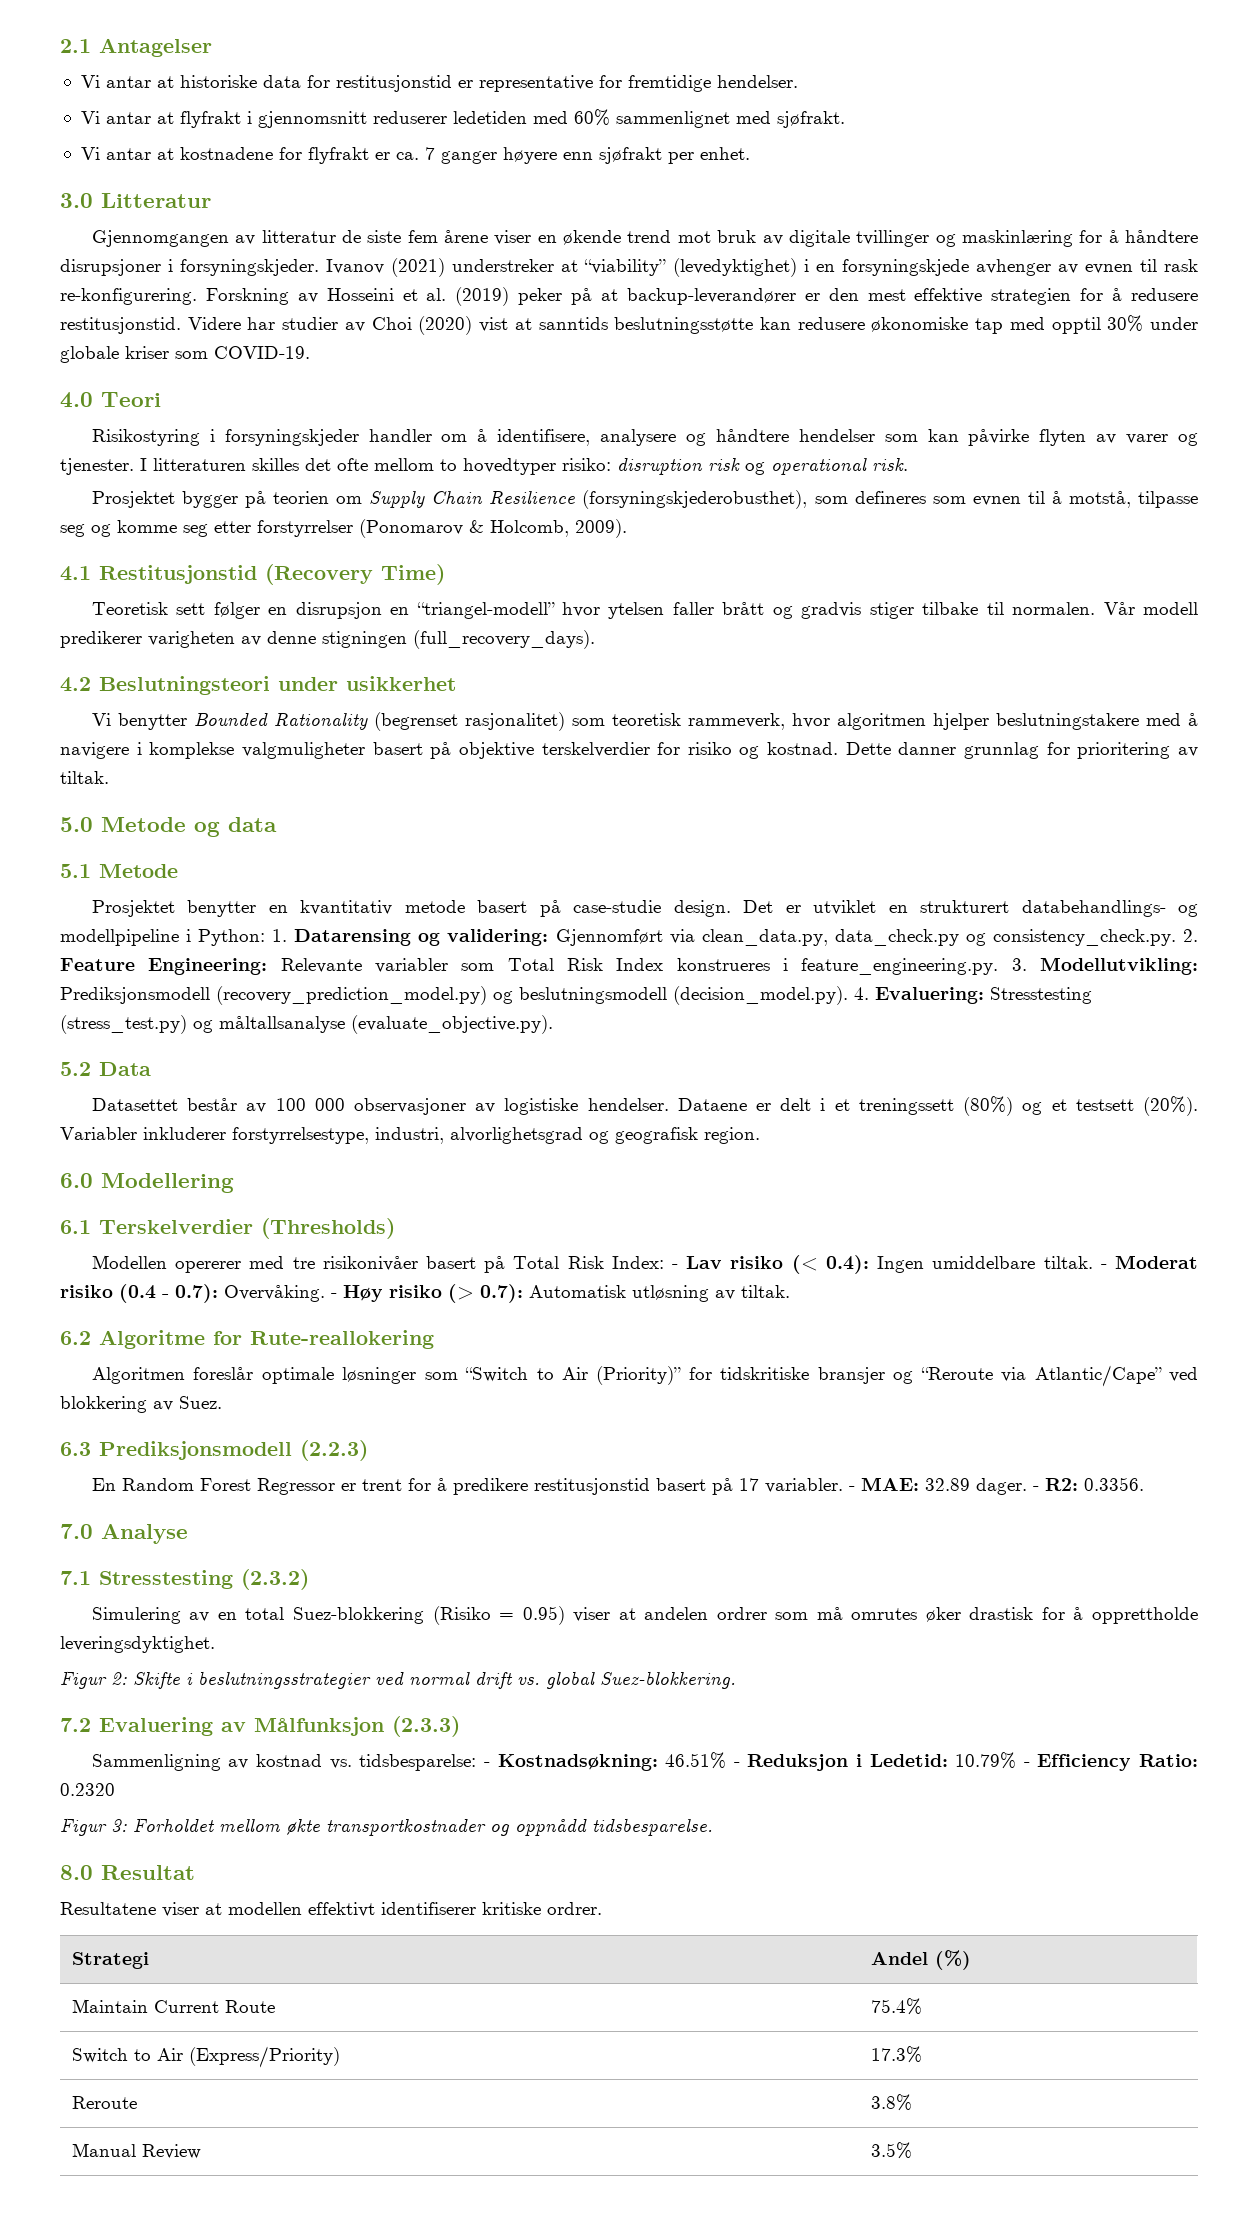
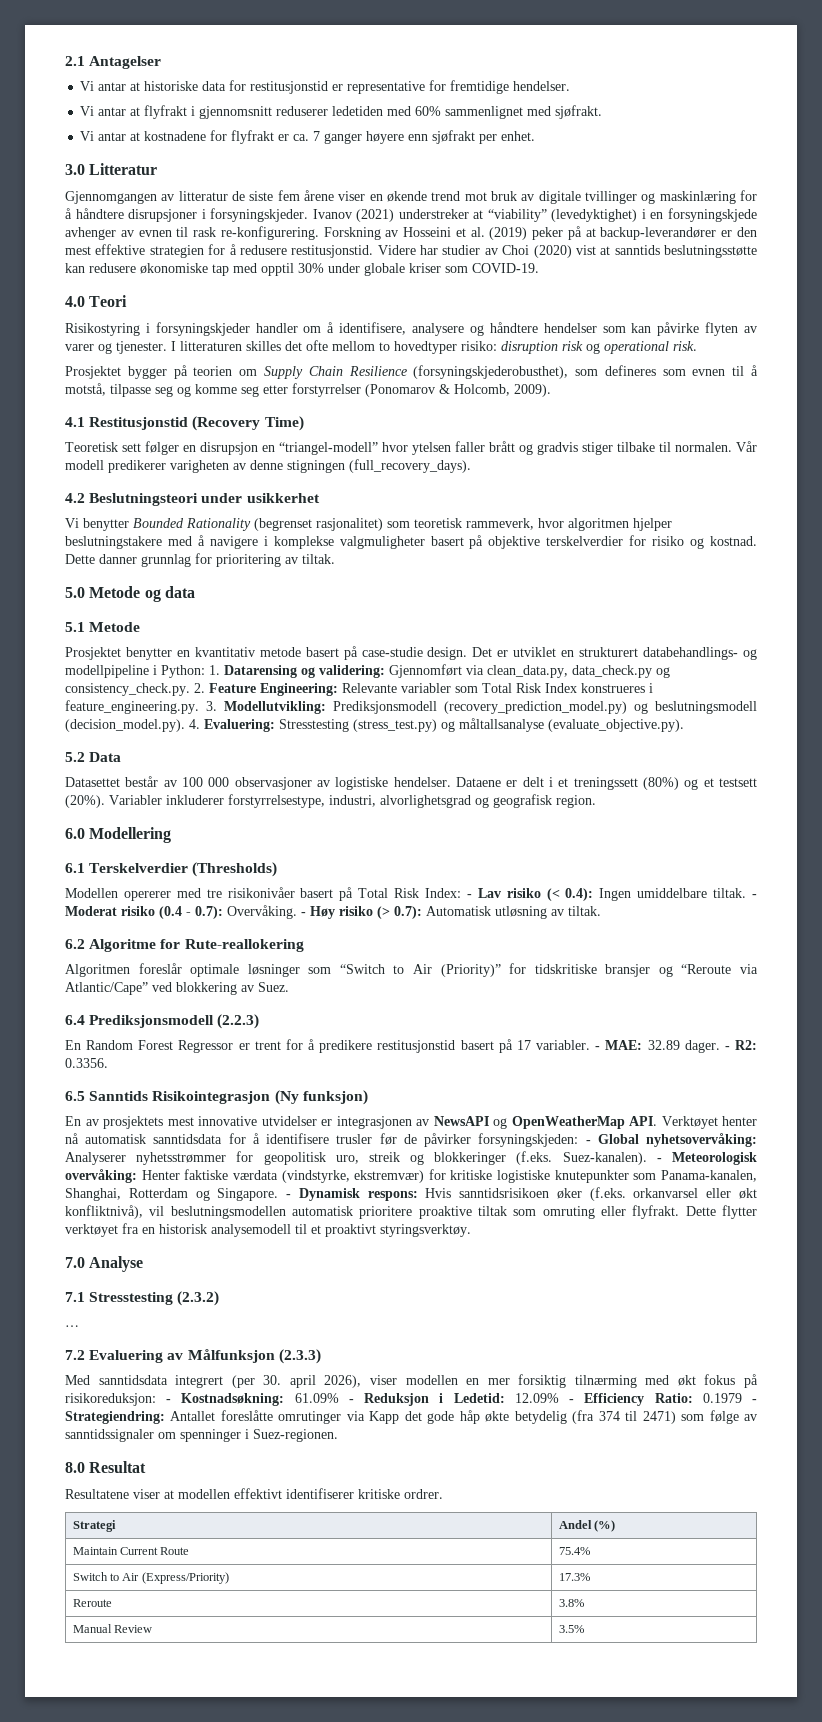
[60,1442,91,1456] 6.3 -> [65,1015,85,1025] 6.4
(1144, 1484) none -> [65,1090,368,1105] [65,1116,757,1129] [65,1133,758,1147] [65,1151,757,1165] [65,1169,757,1183] [65,1187,757,1201] [65,1205,757,1219] [65,1223,471,1237] // 6.5 Sanntids Risikointegrasjon (Ny funksjon) // En av prosjektets mest innovative utvidelser er integrasjonen av NewsAPI og OpenWeatherMap API. Verktøyet henter nå automatisk sanntidsdata for å identifisere trusler før de påvirker forsyningskjeden: - Global nyhetsovervåking: Analyserer nyhetsstrømmer for geopolitisk uro, streik og blokkeringer (f.eks. Suez-kanalen). - Meteorologisk overvåking: Henter faktiske værdata (vindstyrke, ekstremvær) for kritiske logistiske knutepunkter som Panama-kanalen, Shanghai, Rotterdam og Singapore. - Dynamisk respons: Hvis sanntidsrisikoen øker (f.eks. orkanvarsel eller økt konfliktnivå), vil beslutningsmodellen automatisk prioritere proaktive tiltak som omruting eller flyfrakt. Dette flytter verktøyet fra en historisk analysemodell til et proaktivt styringsverktøy.
[91,1606,1199,1625] [60,1636,215,1653] [60,1671,736,1689] Simulering av en total Suez-blokkering (Risiko = 0.95) viser at andelen ordrer som må omrutes øker drastisk for å opprettholde leveringsdyktighet. // Figur 2: Skifte i beslutningsstrategier ved normal drift vs. global Suez-blokkering. -> [65,1325,79,1327] …
[91,1754,477,1771] Sammenligning av kostnad vs. tidsbesparelse: -> [65,1374,758,1388] [65,1393,156,1406] Med sanntidsdata integrert (per 30. april 2026), viser modellen en mer forsiktig tilnærming med økt fokus på risikoreduksjon:
[665,1752,727,1769] 46.51% -> [294,1393,339,1403] 61.09%
[955,1752,1017,1769] 10.79% -> [514,1393,559,1403] 12.09%
[60,1783,115,1796] [60,1818,713,1836] 0.2320 // Figur 3: Forholdet mellom økte transportkostnader og oppnådd tidsbesparelse. -> [702,1393,758,1403] [65,1410,758,1424] [65,1429,338,1442] 0.1979 - Strategiendring: Antallet foreslåtte omrutinger via Kapp det gode håp økte betydelig (fra 374 til 2471) som følge av sanntidssignaler om spenninger i Suez-regionen.

